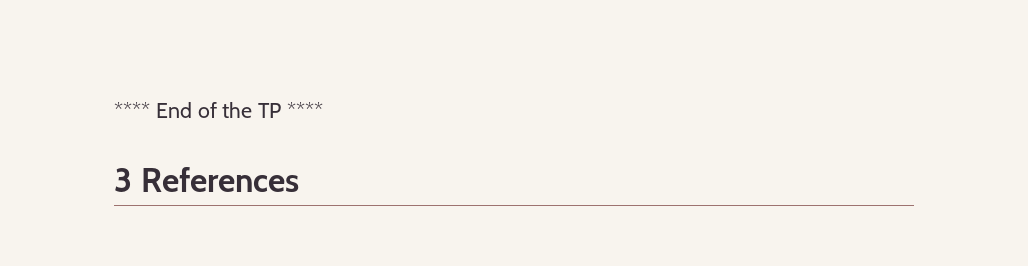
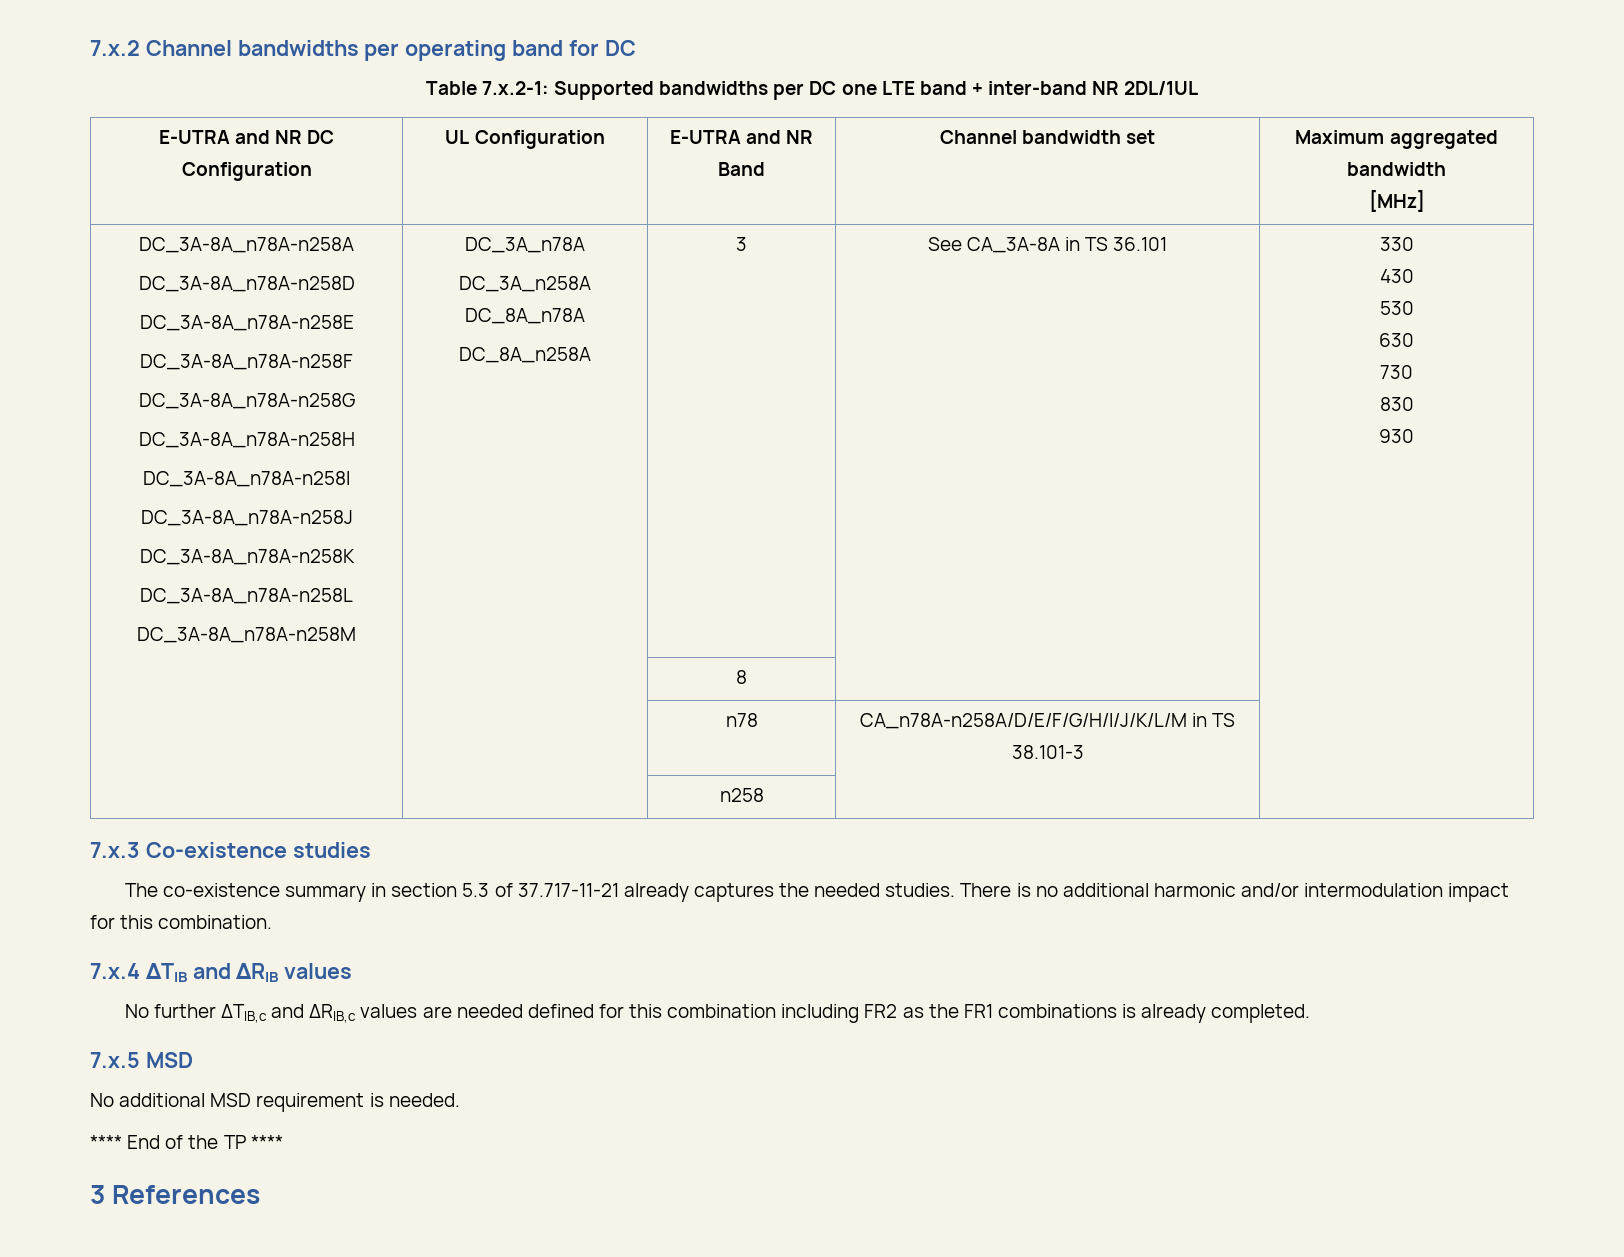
(114, 110) none -> [90,40,636,61] [425,81,1199,100] [158,130,335,144] [181,162,312,181] [445,130,605,149] [669,130,814,144] [718,162,765,176] [939,130,1156,144] [1295,130,1498,149] [1347,162,1446,176] [1368,190,1425,212] [139,237,354,253] [138,276,355,292] [139,315,354,331] [140,354,353,370] [138,393,355,409] [138,432,355,448] [143,471,350,487] [140,510,353,526] [139,549,355,565] [140,588,353,604] [137,627,356,643] [465,237,585,253] [459,276,591,292] [465,308,585,324] [459,347,591,363] [736,237,747,251] [927,237,1168,253] [1379,237,1414,251] [1379,269,1414,283] [1379,301,1414,315] [1379,333,1414,347] [1380,365,1413,379] [1379,397,1414,411] [1379,429,1414,443] [736,670,747,684] [725,713,758,727] [859,713,1236,729] [1011,745,1084,759] [719,788,764,802] [90,842,371,858] [124,883,1510,902] [90,915,273,929] [90,963,353,982] [124,1004,1311,1023] [90,1052,193,1068] [90,1093,460,1112] 7.x.2 Channel bandwidths per operating band for DC // Table 7.x.2-1: Supported bandwidths per DC one LTE band + inter-band NR 2DL/1UL // E-UTRA and NR DC Configuration | UL Configuration | E-UTRA and NR Band | Channel bandwidth set | Maximum aggregated bandwidth // [MHz] // DC_3A-8A_n78A-n258A // DC_3A-8A_n78A-n258D // DC_3A-8A_n78A-n258E // DC_3A-8A_n78A-n258F // DC_3A-8A_n78A-n258G // DC_3A-8A_n78A-n258H // DC_3A-8A_n78A-n258I // DC_3A-8A_n78A-n258J // DC_3A-8A_n78A-n258K // DC_3A-8A_n78A-n258L // DC_3A-8A_n78A-n258M | DC_3A_n78A // DC_3A_n258A DC_8A_n78A // DC_8A_n258A | 3 | See CA_3A-8A in TS 36.101 | 330 // 430 // 530 // 630 // 730 // 830 // 930 // | | 8 | | // | | n78 | CA_n78A-n258A/D/E/F/G/H/I/J/K/L/M in TS 38.101-3 | // | | n258 | | // 7.x.3 Co-existence studies // The co-existence summary in section 5.3 of 37.717-11-21 already captures the needed studies. There is no additional harmonic and/or intermodulation impact for this combination. // 7.x.4 ∆TIB and ∆RIB values // No further ΔTIB,c and ΔRIB,c values are needed defined for this combination including FR2 as the FR1 combinations is already completed. // 7.x.5 MSD // No additional MSD requirement is needed. //

